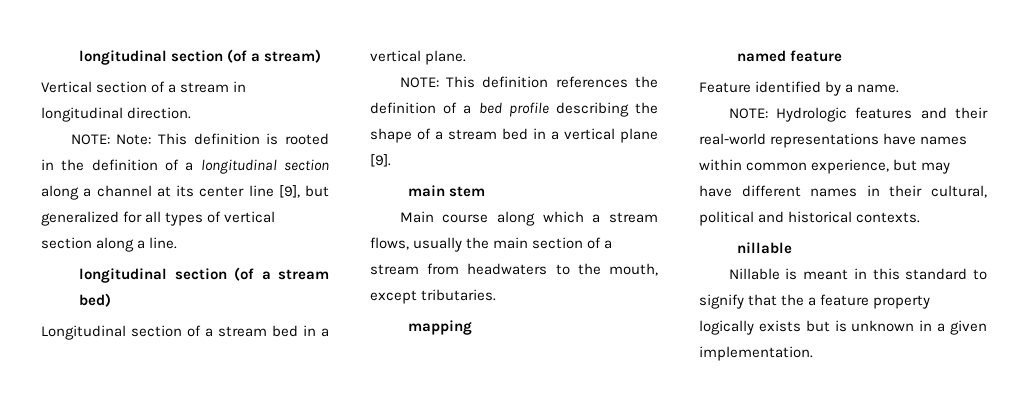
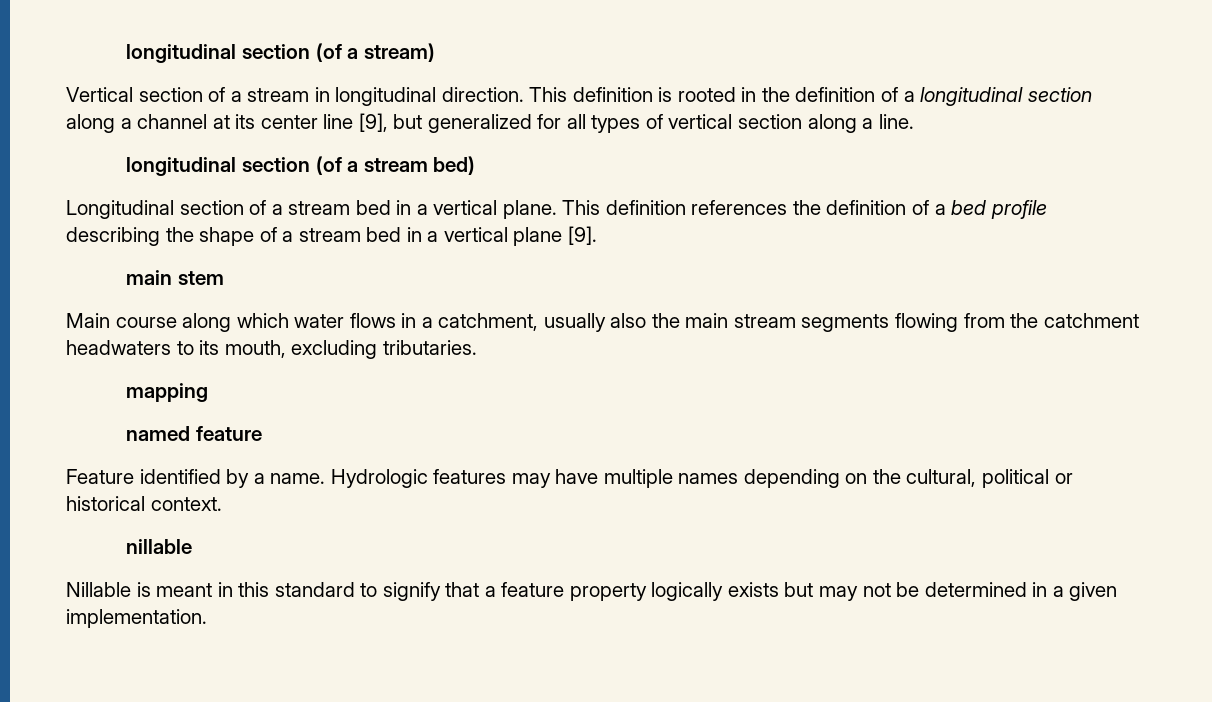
[70,134,152,145] // NOTE: Note: -> (524, 94) none
[399,77,439,88] // NOTE: -> (557, 209) none
[592,212,658,223] [370,237,613,252] [370,263,658,276] [370,290,417,304] a stream flows, usually the main section of a stream from headwaters to the mouth, except -> [294,313,1139,332] [66,340,378,359] water flows in a catchment, usually also the main stream segments flowing from the catchment headwaters to its mouth, excluding
[728,108,768,119] // NOTE: -> (326, 478) none
[920,107,988,119] [699,133,968,148] [699,159,951,174] [699,185,987,198] [699,211,921,226] and their real-world representations have names within common experience, but may have different names in their cultural, political and historical contexts. -> [511,469,1073,488] [66,496,222,511] may have multiple names depending on the cultural, political or historical context.
[781,294,805,306] the -> (480, 589) none
[834,320,915,332] is unknown -> [819,582,1027,601] may not be determined

